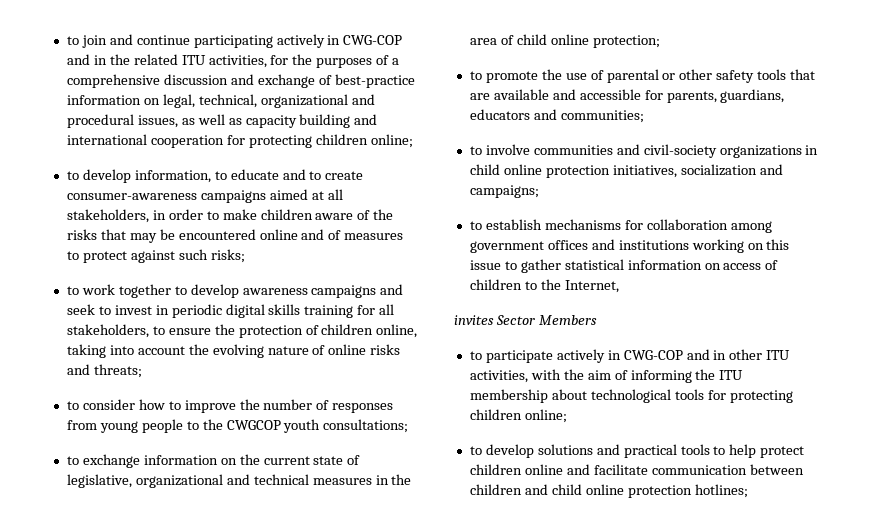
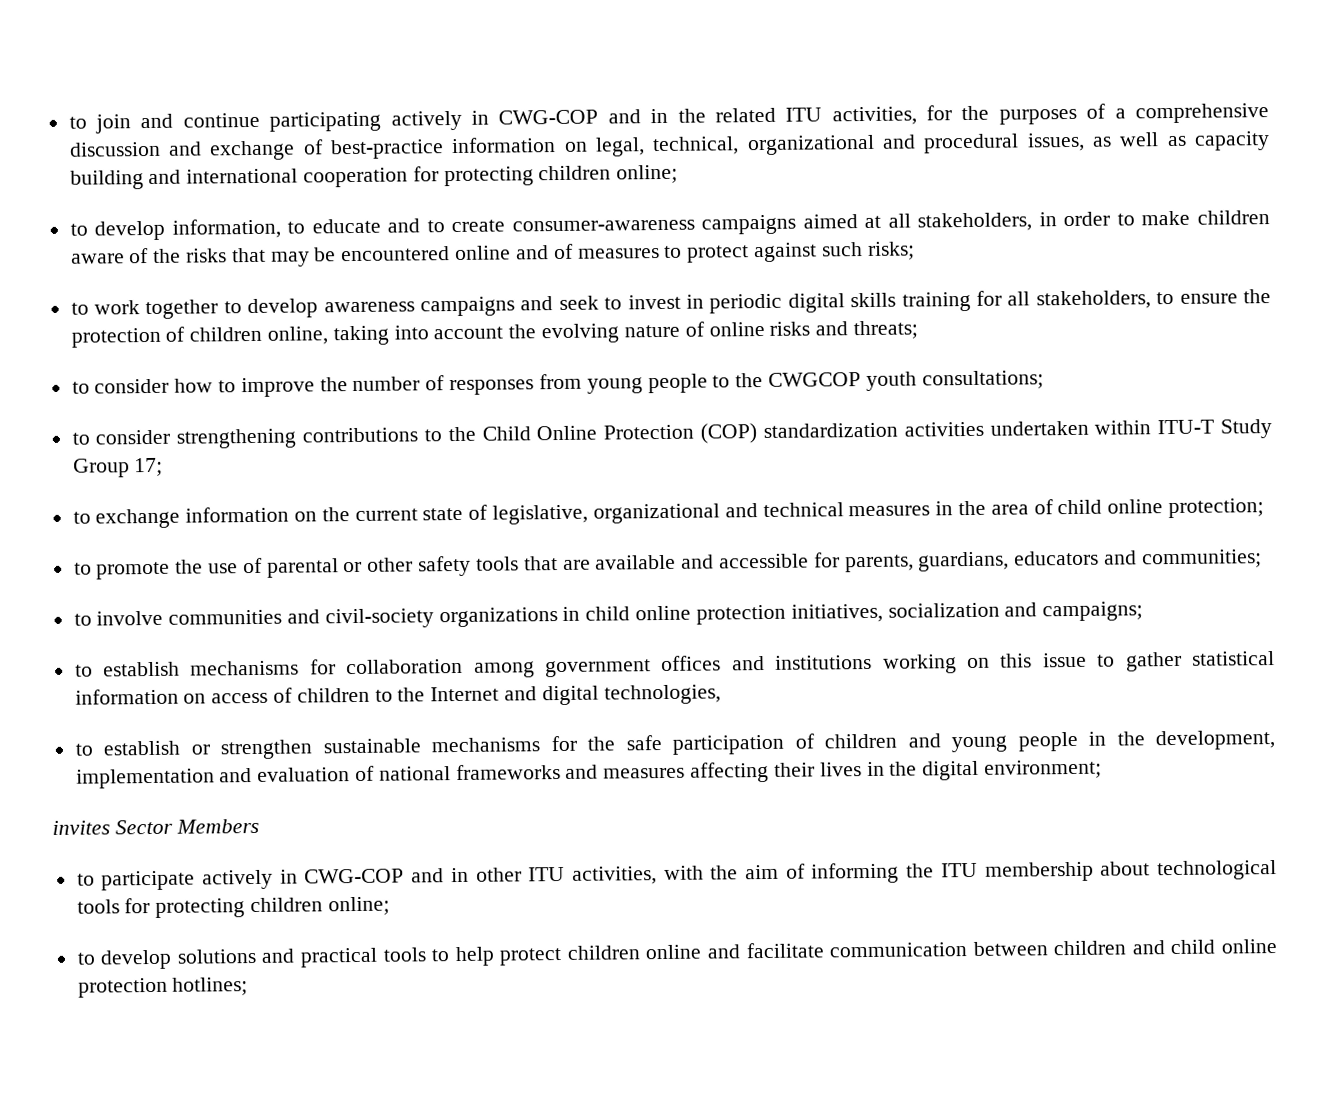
(409, 426) none -> [71,419,1272,449] [72,457,164,478] // to consider strengthening contributions to the Child Online Protection (COP) standardization activities undertaken within ITU-T Study Group 17;
[564,280,619,293] Internet, -> [430,684,721,706] [74,730,1276,760] [75,759,1102,789] Internet and digital technologies, // to establish or strengthen sustainable mechanisms for the safe participation of children and young people in the development, implementation and evaluation of national frameworks and measures affecting their lives in the digital environment;

